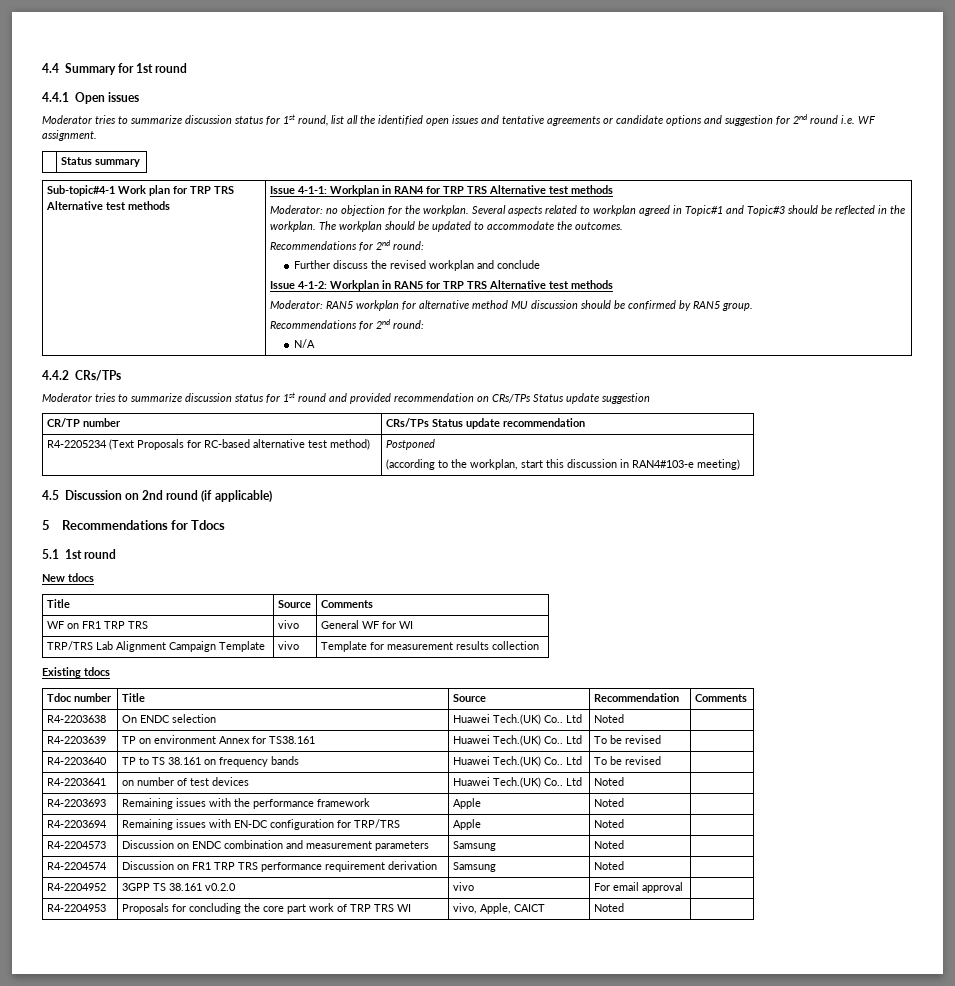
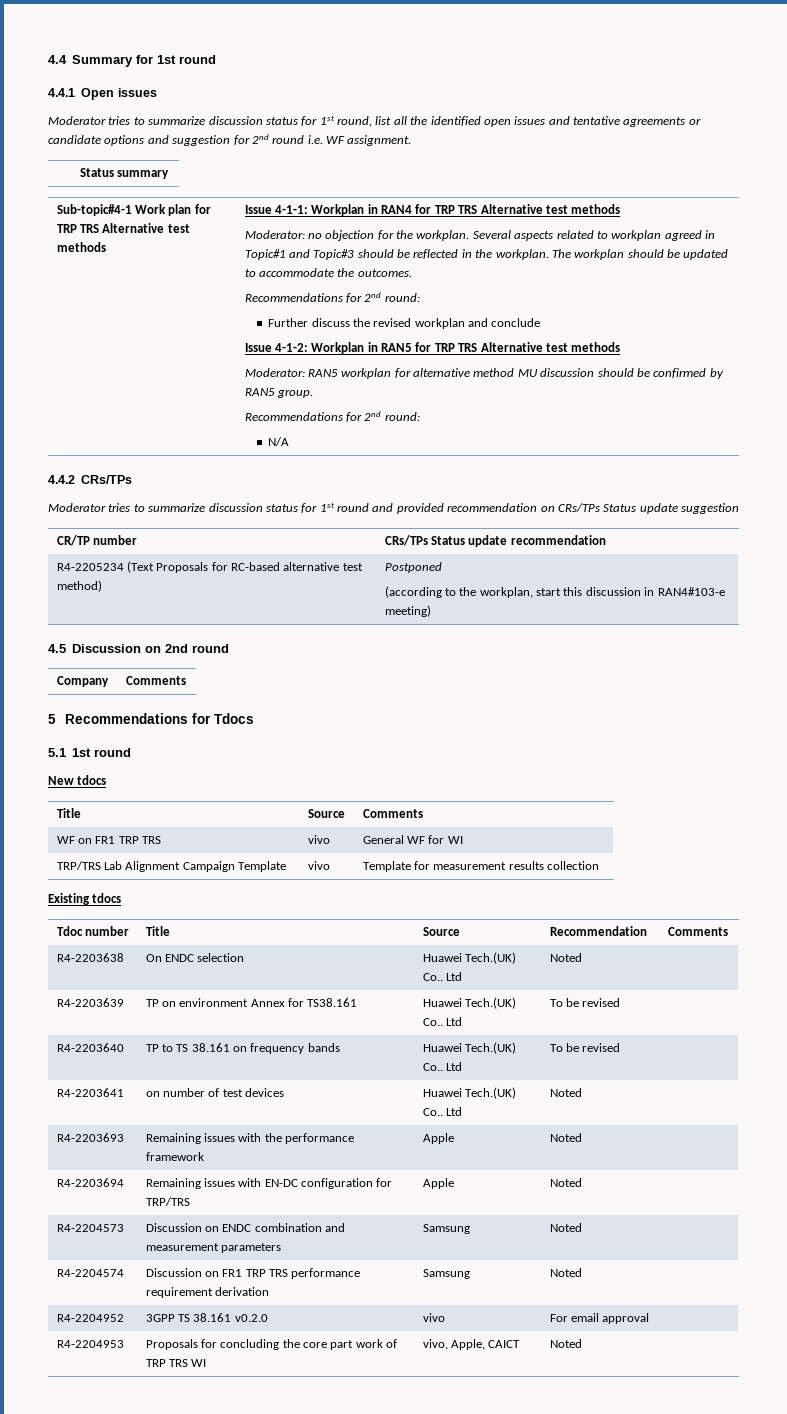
[201,490,272,502] (if applicable) -> [56,676,109,687] [125,676,186,685] // Company | Comments

